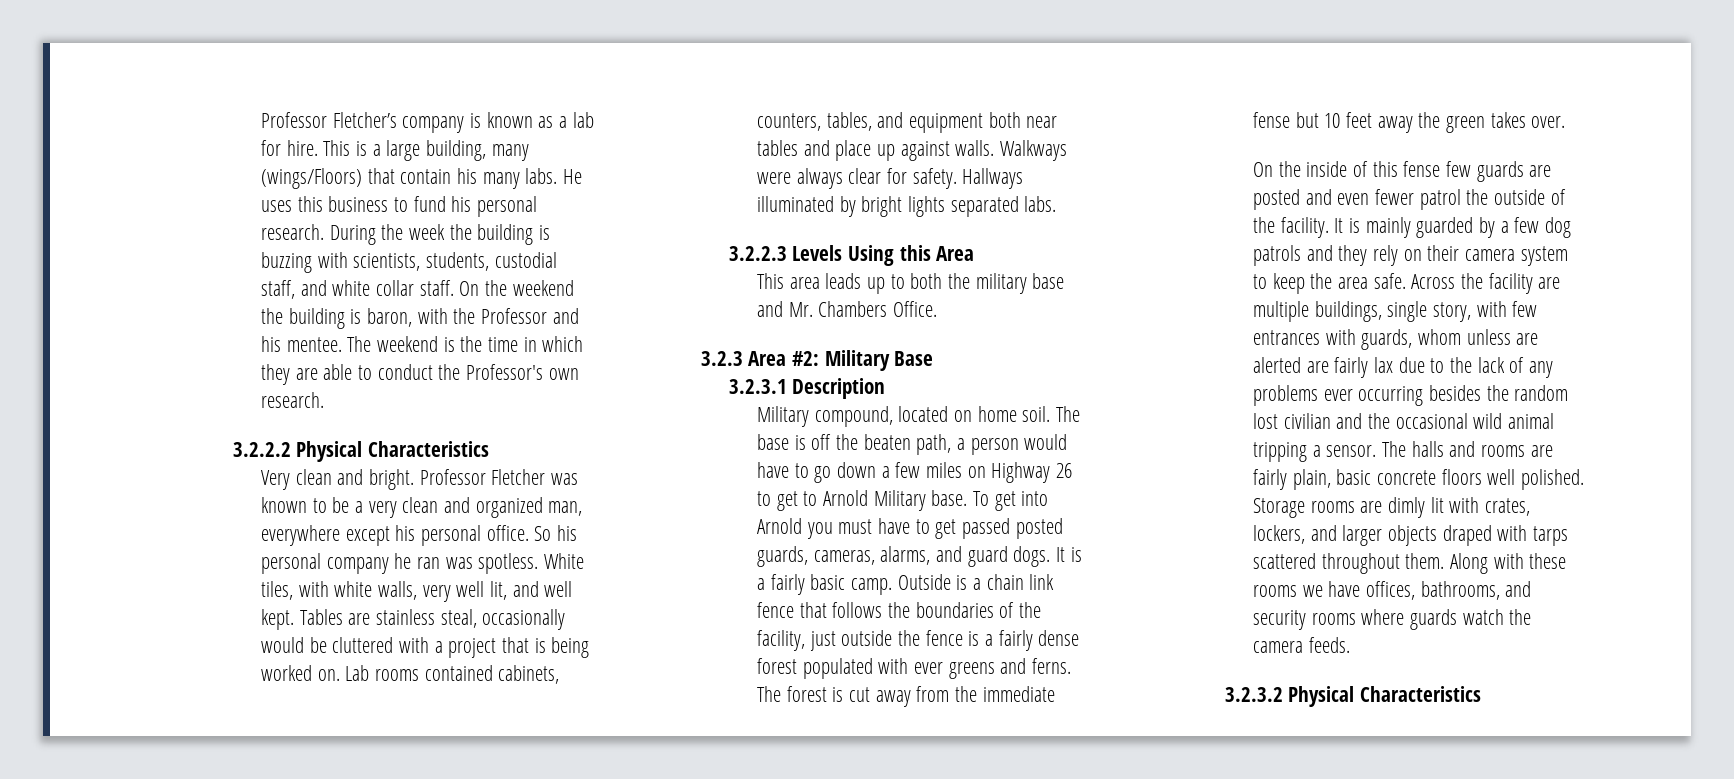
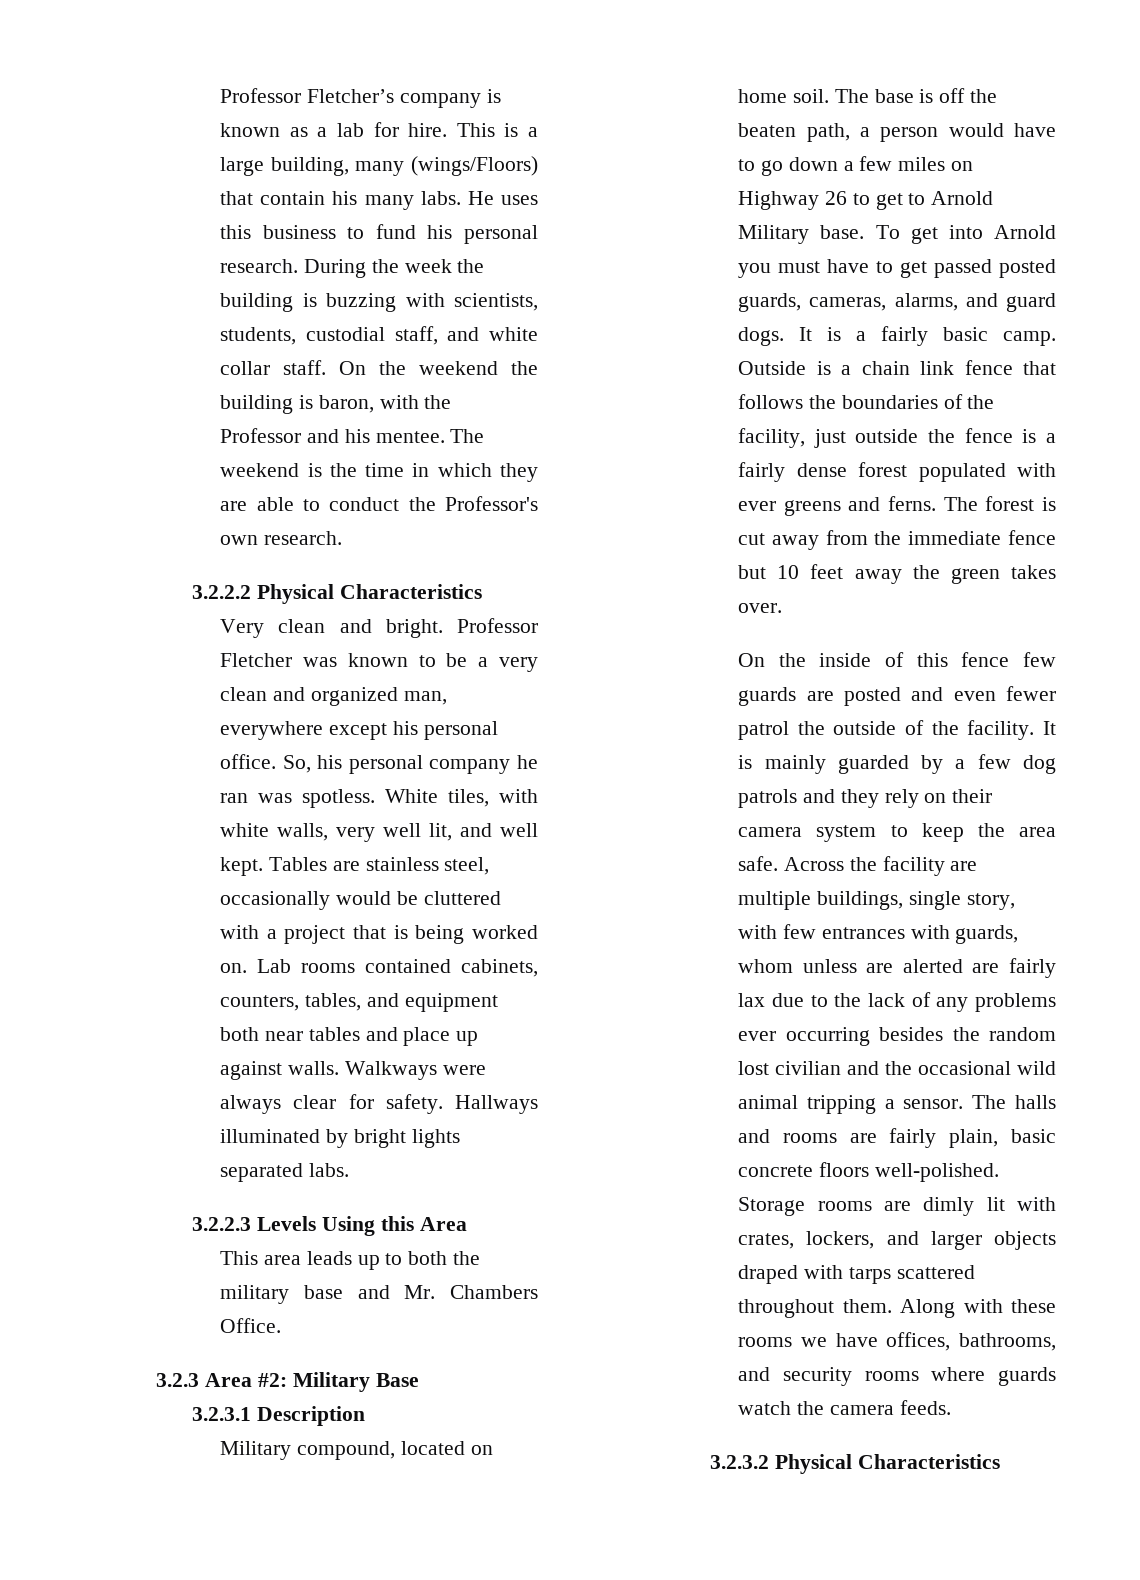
[534,526,552,541] So -> [282,755,311,773] So,
[440,609,477,628] steal, -> [444,857,490,875] steel,
[1253,112,1291,128] fense -> [1008,530,1056,545] fence
[1403,161,1441,177] fense -> [961,652,1010,667] fence
[1487,469,1585,490] well polished. -> [874,1163,999,1182] well-polished.

